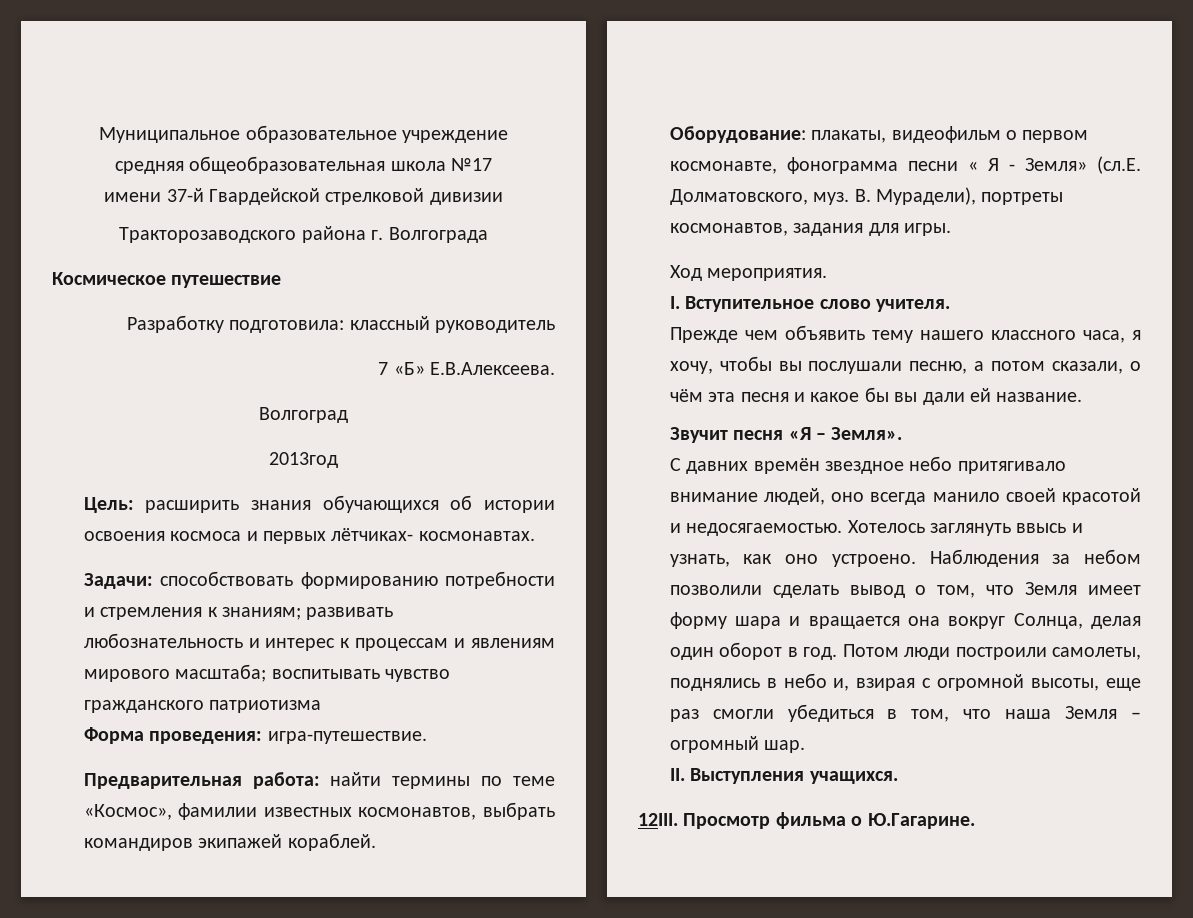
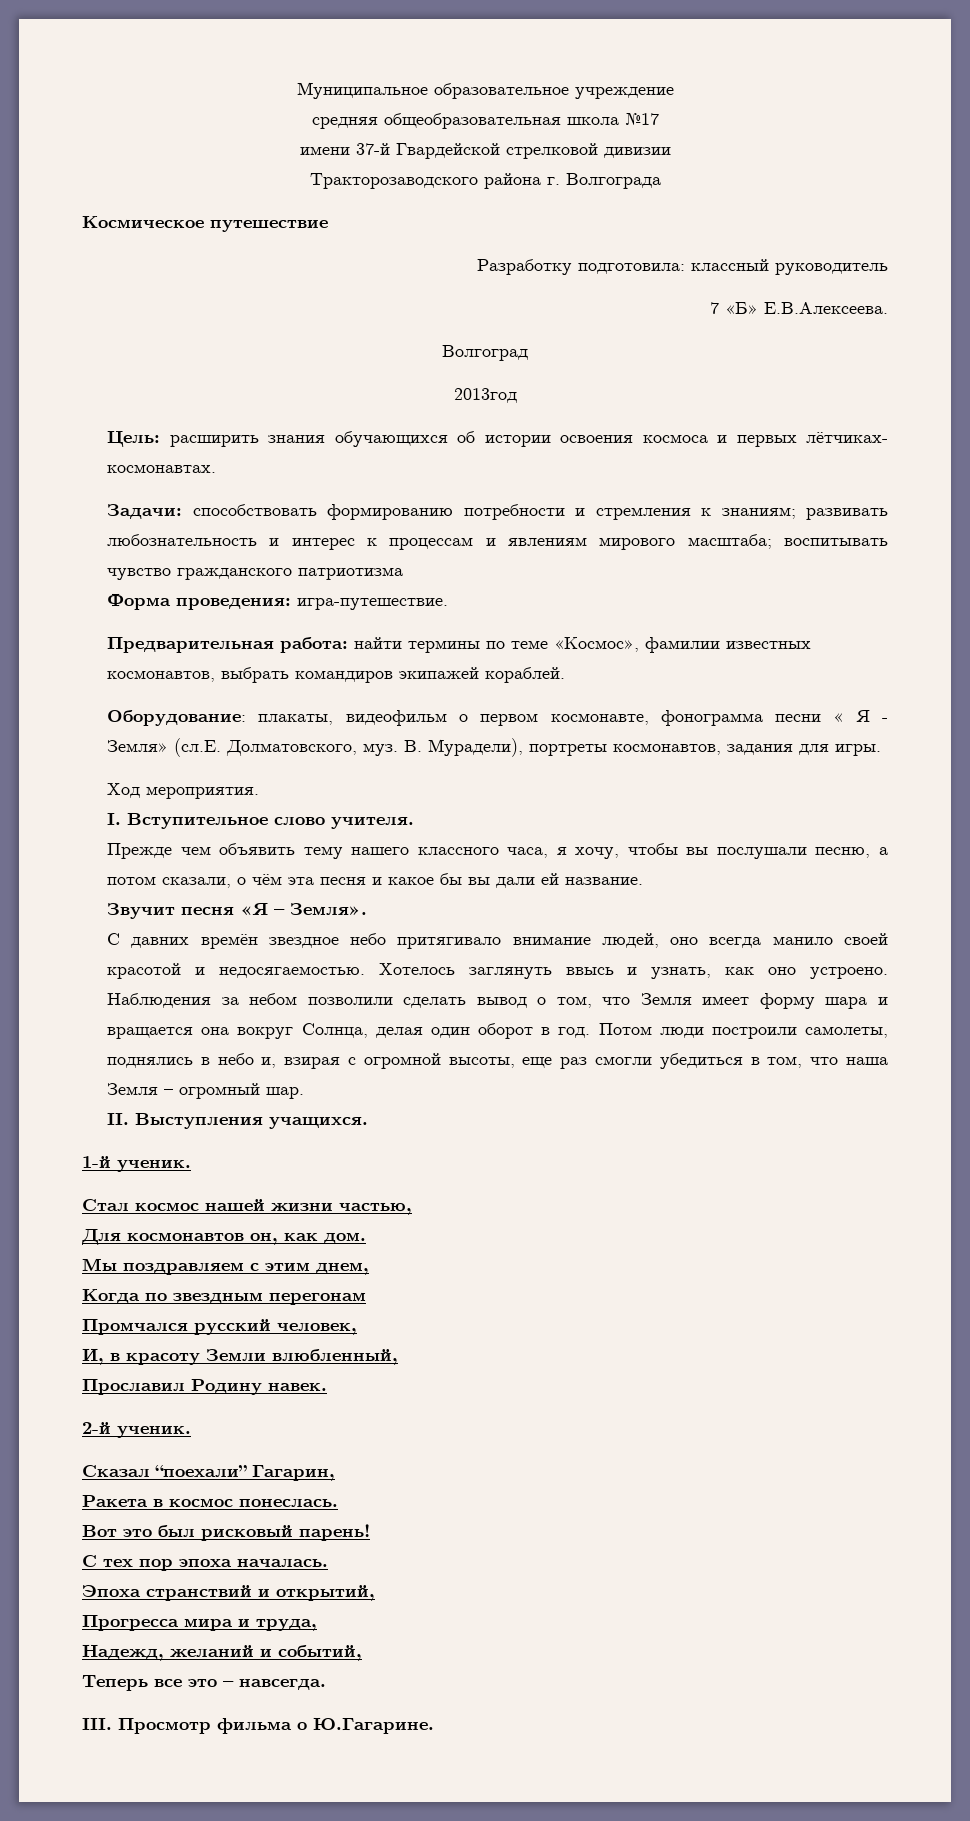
[638,813,678,826] 12III. -> [82,1156,191,1172] [82,1199,412,1215] [81,1229,366,1245] [82,1258,369,1275] [82,1289,366,1305] [82,1319,357,1335] [82,1348,398,1365] [82,1379,327,1395] [82,1422,191,1438] [82,1465,335,1481] [82,1495,338,1507] [82,1524,370,1541] [82,1555,328,1571] [82,1585,375,1601] [82,1615,317,1631] [82,1644,362,1661] [82,1675,326,1691] [82,1718,112,1730] 1-й ученик. // Стал космос нашей жизни частью, // Для космонавтов он, как дом. // Мы поздравляем с этим днем, // Когда по звездным перегонам // Промчался русский человек, // И, в красоту Земли влюбленный, // Прославил Родину навек. // 2-й ученик. // Сказал “поехали” Гагарин, // Ракета в космос понеслась. // Вот это был рисковый парень! // С тех пор эпоха началась. // Эпоха странствий и открытий, // Прогресса мира и труда, // Надежд, желаний и событий, // Теперь все это – навсегда. // III.

